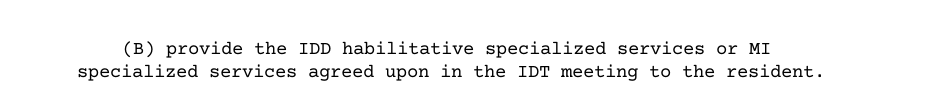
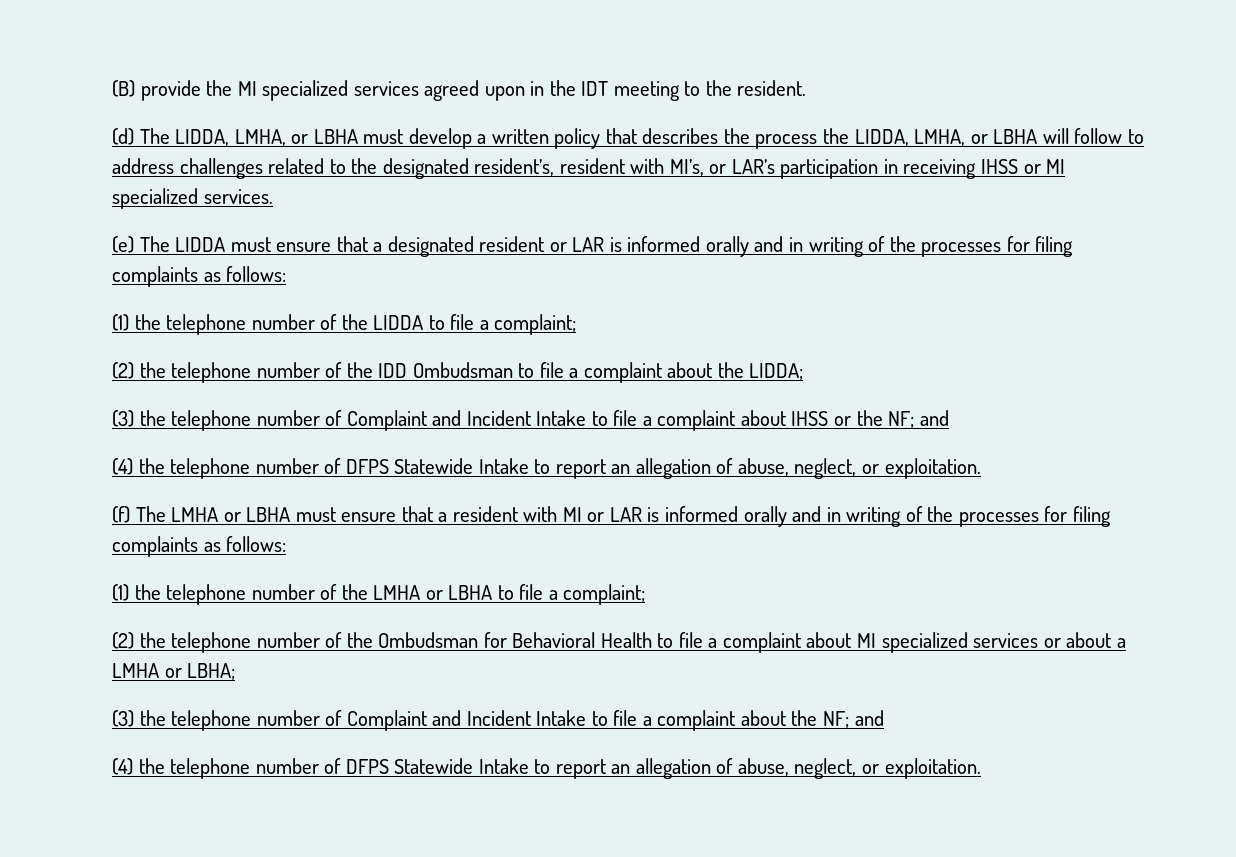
[298,41,739,58] IDD habilitative specialized services or -> (233, 88) none
(825, 71) none -> [112,128,1144,149] [112,158,1066,179] [112,188,273,209] [112,236,1074,257] [112,266,287,287] [112,314,577,335] [112,362,804,383] [112,410,949,431] [112,458,981,479] [112,506,1111,527] [112,536,287,557] [112,584,646,605] [112,632,1126,653] [112,663,236,680] [112,710,884,731] [112,758,981,779] // (d) The LIDDA, LMHA, or LBHA must develop a written policy that describes the process the LIDDA, LMHA, or LBHA will follow to address challenges related to the designated resident’s, resident with MI’s, or LAR’s participation in receiving IHSS or MI specialized services. // (e) The LIDDA must ensure that a designated resident or LAR is informed orally and in writing of the processes for filing complaints as follows: // (1) the telephone number of the LIDDA to file a complaint; // (2) the telephone number of the IDD Ombudsman to file a complaint about the LIDDA; // (3) the telephone number of Complaint and Incident Intake to file a complaint about IHSS or the NF; and // (4) the telephone number of DFPS Statewide Intake to report an allegation of abuse, neglect, or exploitation. // (f) The LMHA or LBHA must ensure that a resident with MI or LAR is informed orally and in writing of the processes for filing complaints as follows: // (1) the telephone number of the LMHA or LBHA to file a complaint; // (2) the telephone number of the Ombudsman for Behavioral Health to file a complaint about MI specialized services or about a LMHA or LBHA; // (3) the telephone number of Complaint and Incident Intake to file a complaint about the NF; and // (4) the telephone number of DFPS Statewide Intake to report an allegation of abuse, neglect, or exploitation.

